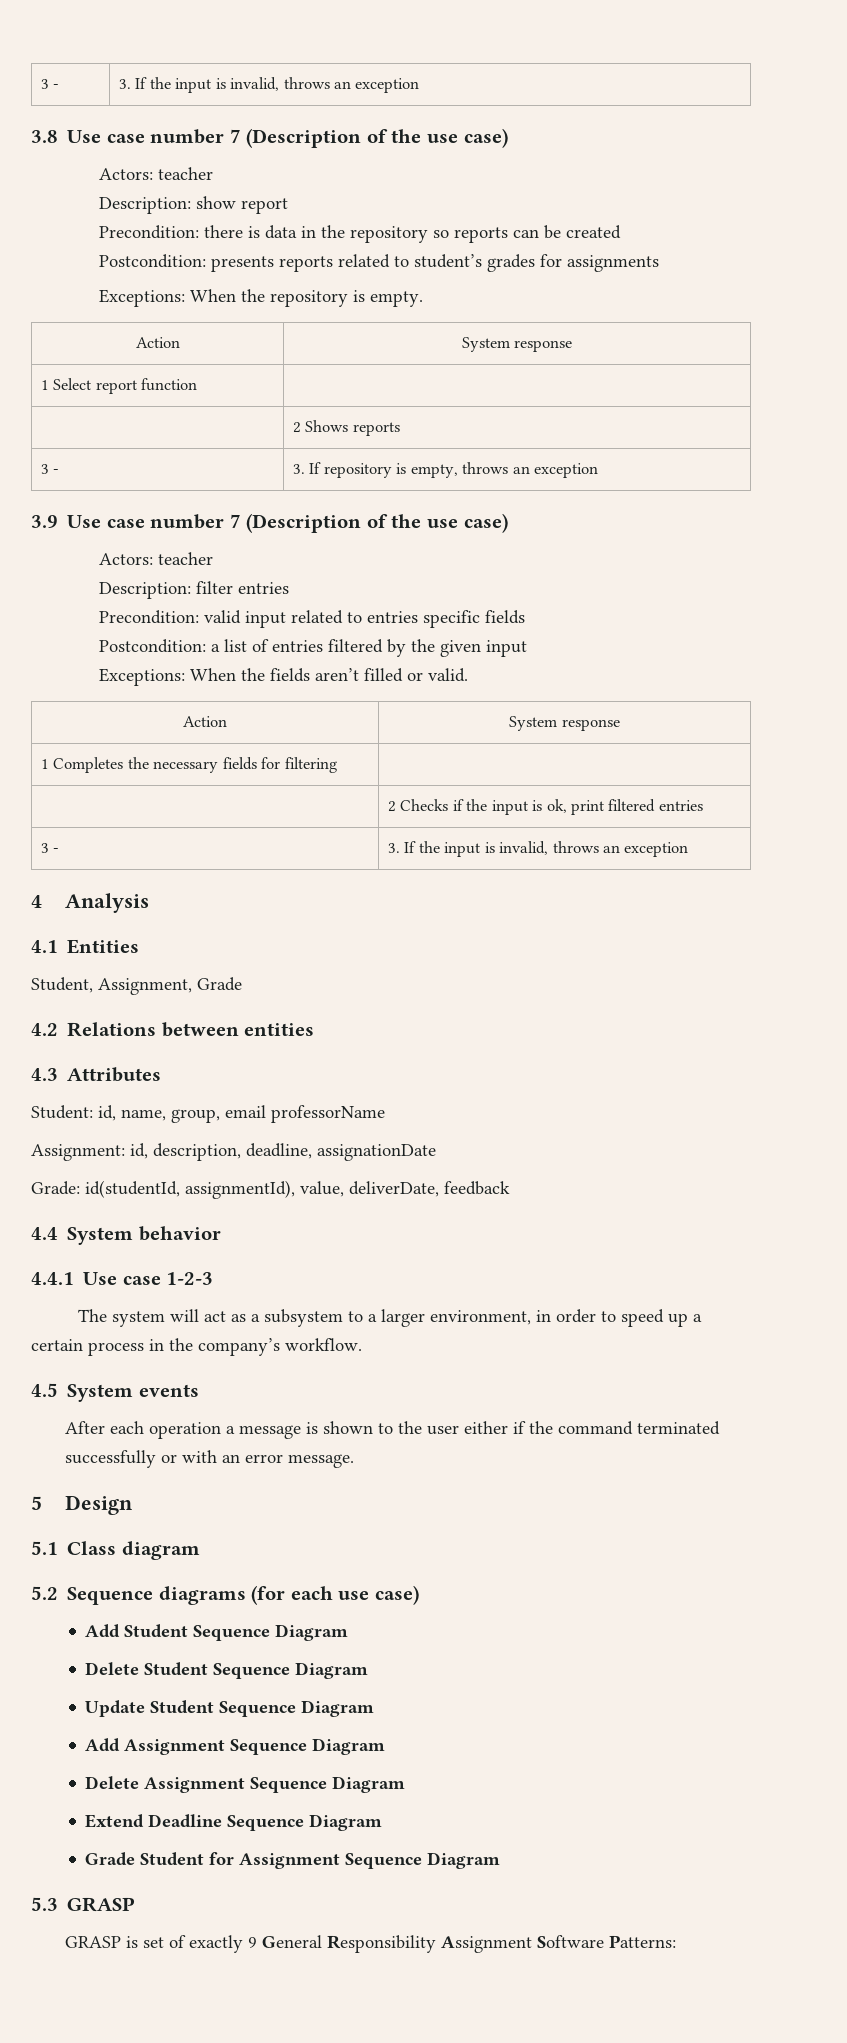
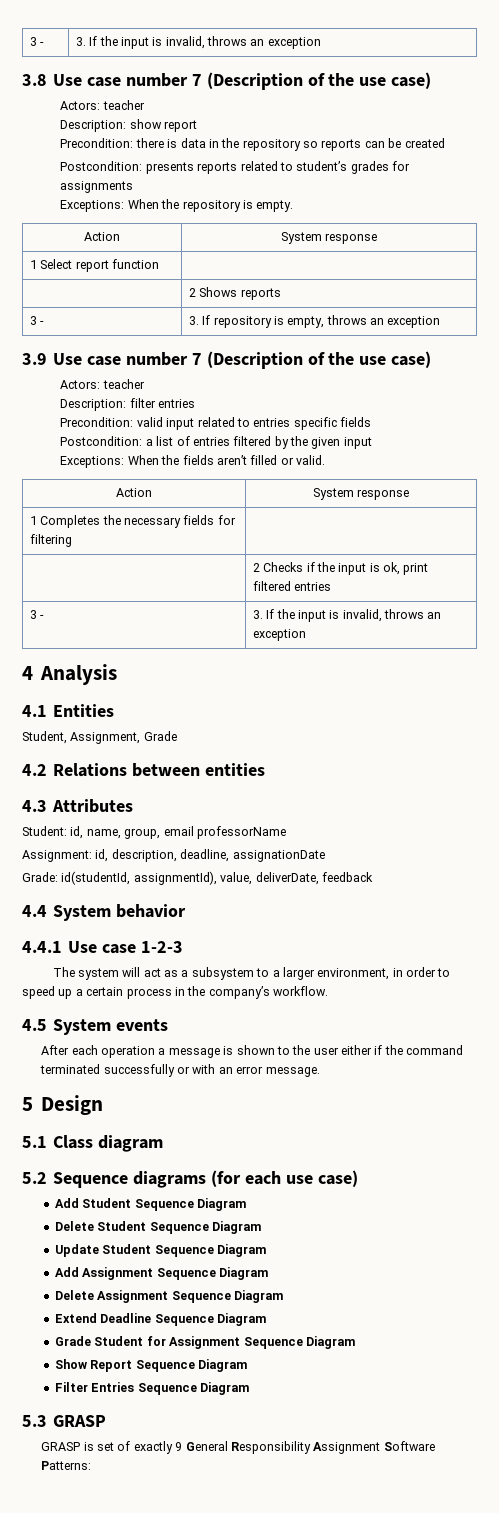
(501, 1860) none -> [54,1359,248,1372] [54,1382,250,1395] // Show Report Sequence Diagram // Filter Entries Sequence Diagram

